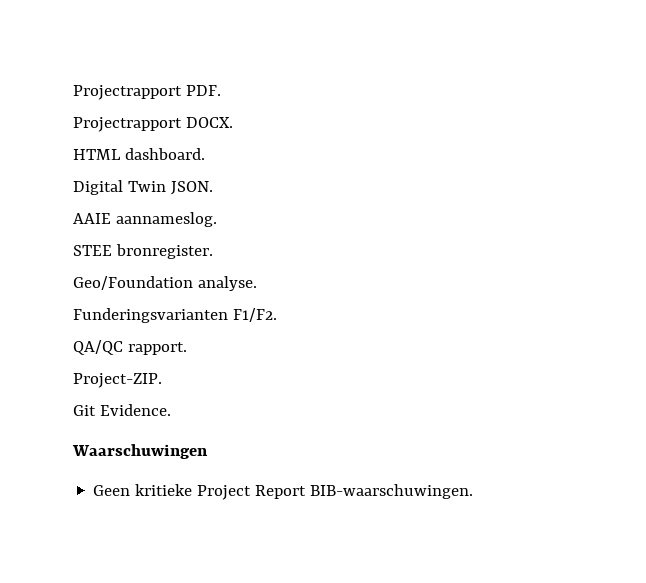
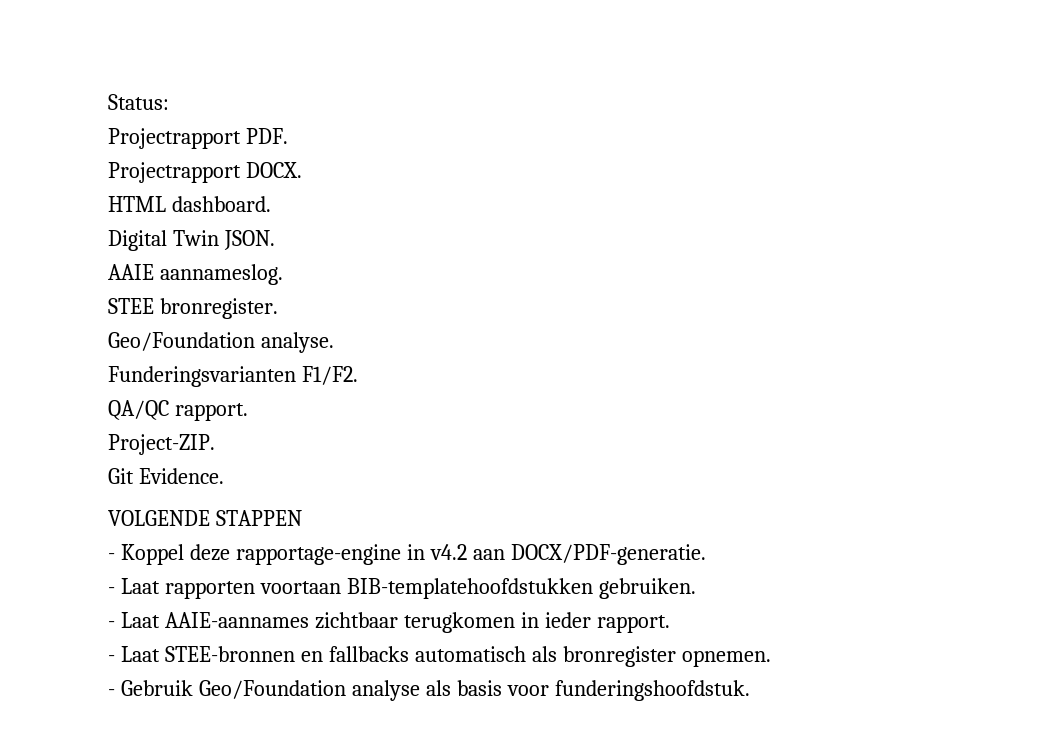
(73, 92) none -> [108,94,169,110] Status: //
[72,444,208,459] [93,484,474,500] Waarschuwingen // Geen kritieke Project Report BIB-waarschuwingen. -> [108,510,302,526] [108,544,706,565] [108,578,696,599] [108,612,670,633] [108,646,771,667] [108,680,750,701] VOLGENDE STAPPEN // - Koppel deze rapportage-engine in v4.2 aan DOCX/PDF-generatie. // - Laat rapporten voortaan BIB-templatehoofdstukken gebruiken. // - Laat AAIE-aannames zichtbaar terugkomen in ieder rapport. // - Laat STEE-bronnen en fallbacks automatisch als bronregister opnemen. // - Gebruik Geo/Foundation analyse als basis voor funderingshoofdstuk.

